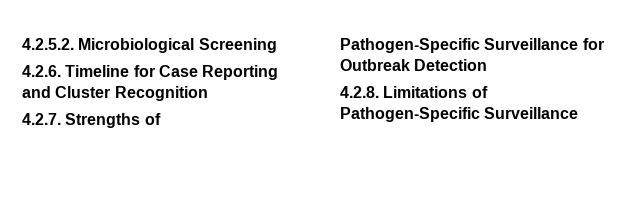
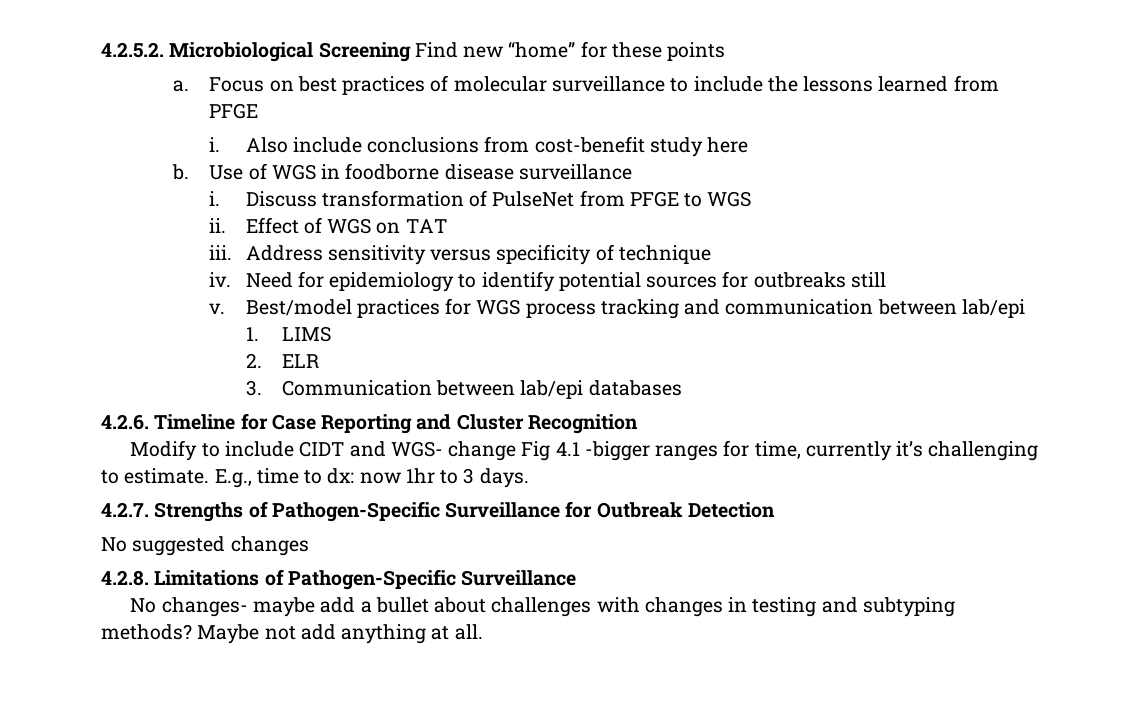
(277, 45) none -> [414,41,726,61] [173,75,999,95] [209,103,259,119] [209,136,749,157] [172,163,633,180] [209,190,752,207] [209,217,447,234] [209,244,711,265] [209,271,886,292] [209,298,1025,319] [245,326,331,342] [245,353,319,368] [245,380,682,399] Find new “home” for these points // a. Focus on best practices of molecular surveillance to include the lessons learned from PFGE // i. Also include conclusions from cost-benefit study here // b. Use of WGS in foodborne disease surveillance // i. Discuss transformation of PulseNet from PFGE to WGS // ii. Effect of WGS on TAT // iii. Address sensitivity versus specificity of technique // iv. Need for epidemiology to identify potential sources for outbreaks still // v. Best/model practices for WGS process tracking and communication between lab/epi // 1. LIMS // 2. ELR // 3. Communication between lab/epi databases
(208, 93) none -> [130,440,1039,461] [101,468,529,488] // Modify to include CIDT and WGS- change Fig 4.1 -bigger ranges for time, currently it’s challenging to estimate. E.g., time to dx: now 1hr to 3 days.
(488, 65) none -> [101,536,309,556] // No suggested changes
(579, 113) none -> [130,597,955,617] [101,624,483,644] // No changes- maybe add a bullet about challenges with changes in testing and subtyping methods? Maybe not add anything at all.

